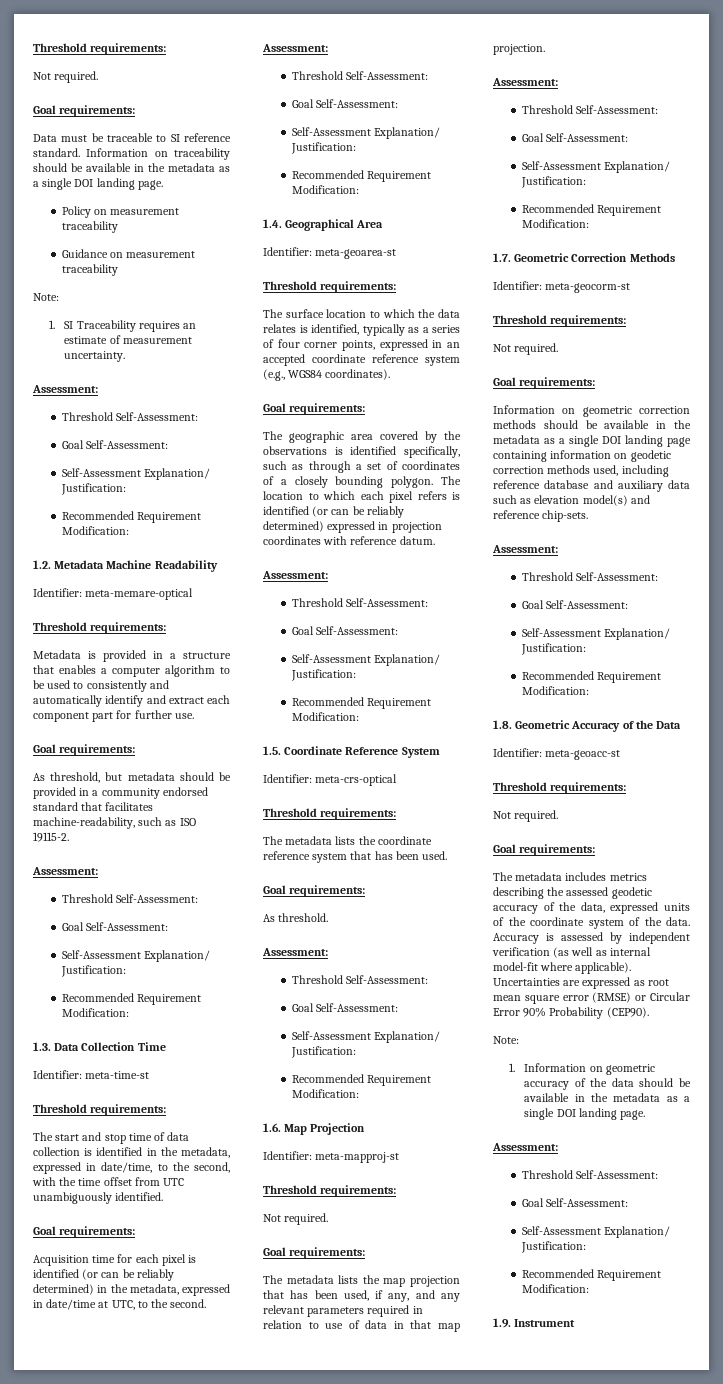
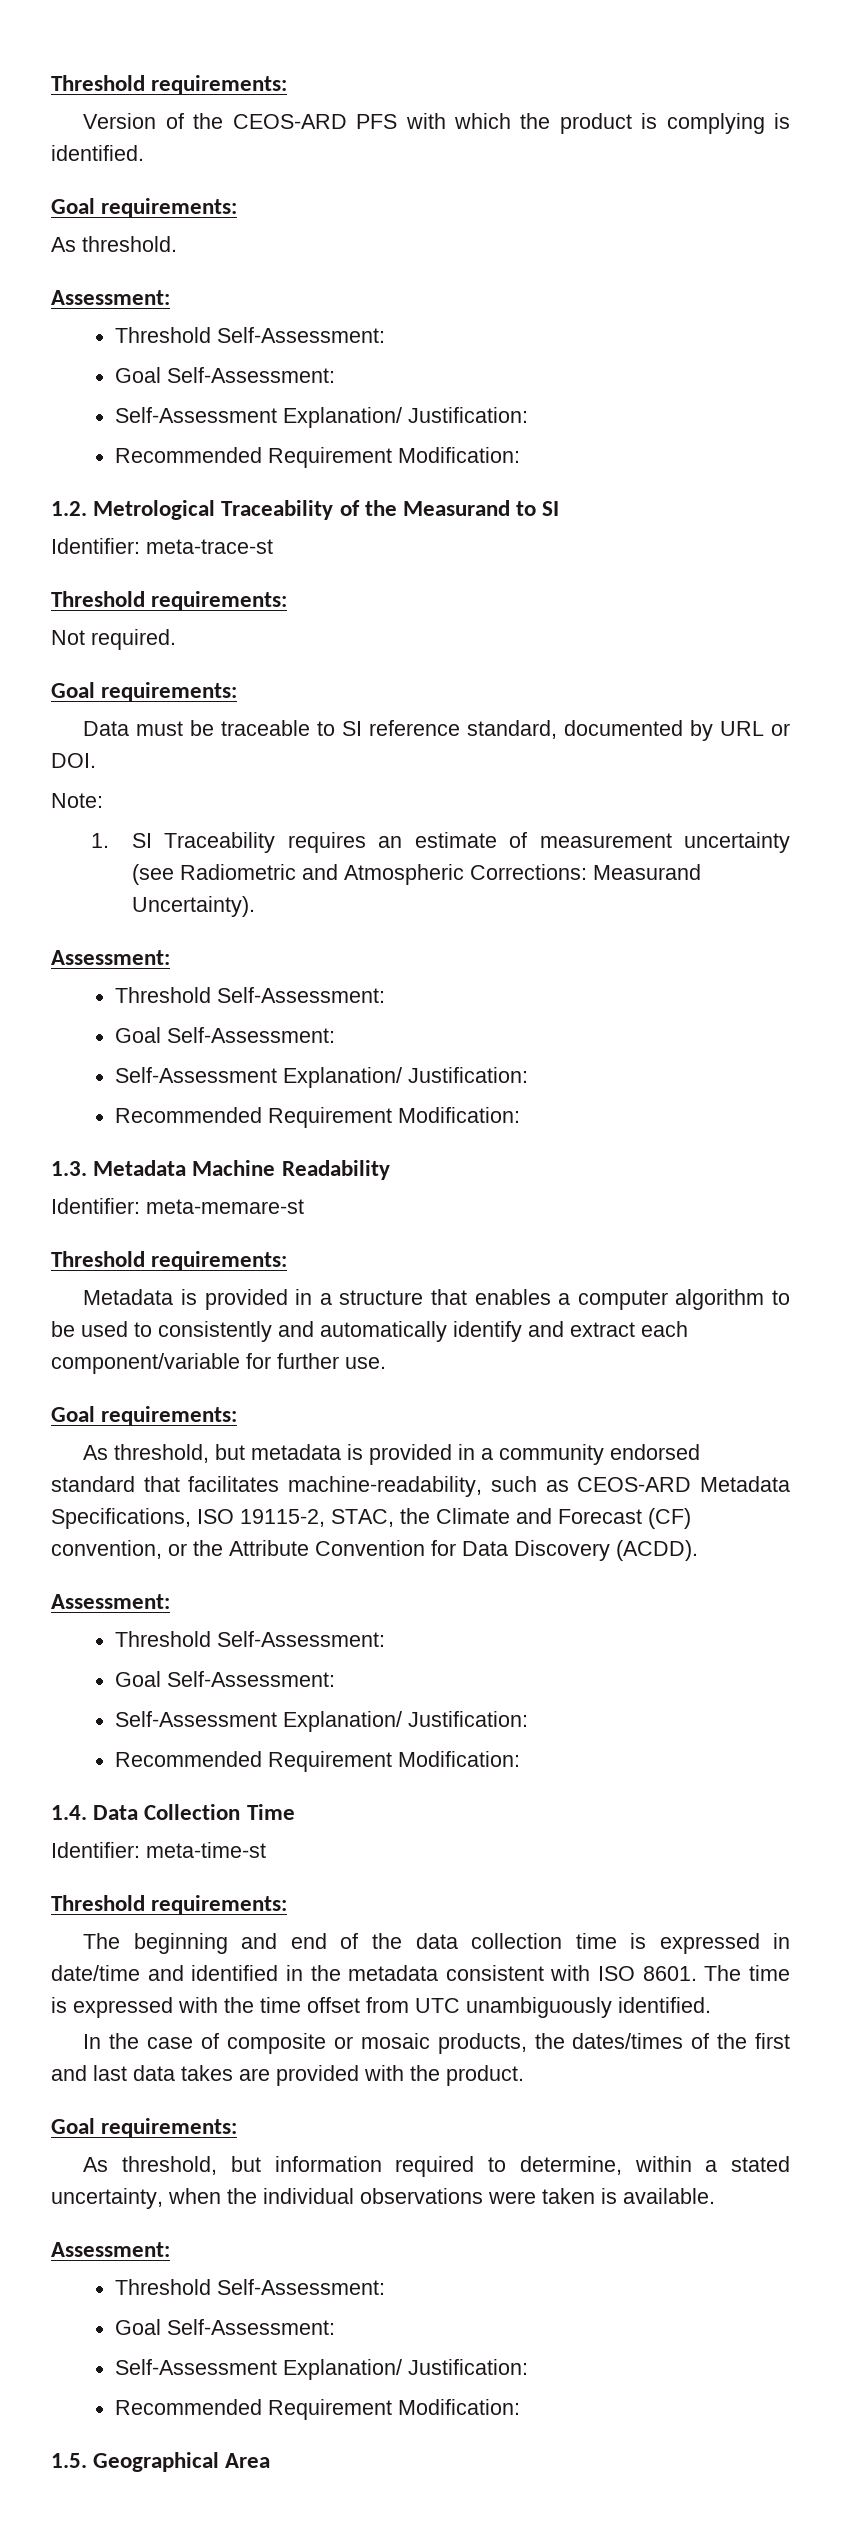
[33,43,167,55] [33,71,99,83] [33,105,136,117] [33,133,231,142] [33,148,231,160] [33,163,230,172] [33,178,163,190] [61,206,180,218] [61,221,118,233] [61,249,196,258] [61,264,118,276] [33,293,59,301] [48,320,197,332] [64,335,192,344] [64,351,126,362] Threshold requirements: // Not required. // Goal requirements: // Data must be traceable to SI reference standard. Information on traceability should be available in the metadata as a single DOI landing page. // Policy on measurement traceability // Guidance on measurement traceability // Note: // 1. SI Traceability requires an estimate of measurement uncertainty. -> [51,75,288,95] [83,113,791,134] [51,145,144,161] [51,198,238,218] [51,236,177,252] Threshold requirements: // Version of the CEOS-ARD PFS with which the product is complying is identified. // Goal requirements: // As threshold.
(51, 564) none -> [93,500,560,520] [51,538,273,554] [51,591,288,611] [51,629,176,650] [51,682,238,702] [83,720,790,741] [51,753,96,768] [51,793,103,808] [91,832,790,853] [131,864,701,885] [131,896,255,917] [51,950,170,965] [114,987,385,1003] [114,1027,335,1043] [114,1067,528,1088] [114,1107,520,1128] [51,1161,87,1176] Metrological Traceability of the Measurand to SI // Identifier: meta-trace-st // Threshold requirements: // Not required. // Goal requirements: // Data must be traceable to SI reference standard, documented by URL or DOI. // Note: // 1. SI Traceability requires an estimate of measurement uncertainty (see Radiometric and Atmospheric Corrections: Measurand Uncertainty). // Assessment: // Threshold Self-Assessment: // Goal Self-Assessment: // Self-Assessment Explanation/ Justification: // Recommended Requirement Modification: // 1.3.
[85,588,194,600] meta-memare-optical -> [146,1199,304,1214] meta-memare-st
[33,712,114,722] component part -> [51,1353,240,1374] component/variable
[179,772,231,781] should be -> [347,1444,364,1460] is
[179,818,196,826] [33,832,69,842] [32,867,98,875] [61,894,199,903] [61,922,169,931] [61,950,211,962] [60,965,126,977] [61,993,202,1005] [61,1008,129,1017] [33,1042,166,1051] [33,1070,150,1079] [33,1104,167,1116] [33,1132,190,1144] [33,1147,230,1158] [33,1162,230,1174] [32,1177,185,1186] [33,1192,164,1204] [33,1226,136,1238] [33,1254,197,1266] [33,1269,174,1281] [33,1284,230,1296] [33,1299,207,1310] ISO 19115-2. // Assessment: // Threshold Self-Assessment: // Goal Self-Assessment: // Self-Assessment Explanation/ Justification: // Recommended Requirement Modification: // 1.3. Data Collection Time // Identifier: meta-time-st // Threshold requirements: // The start and stop time of data collection is identified in the metadata, expressed in date/time, to the second, with the time offset from UTC unambiguously identified. // Goal requirements: // Acquisition time for each pixel is identified (or can be reliably determined) in the metadata, expressed in date/time at UTC, to the second. -> [577,1476,790,1492] [51,1508,691,1529] [51,1540,698,1561] CEOS-ARD Metadata Specifications, ISO 19115-2, STAC, the Climate and Forecast (CF) convention, or the Attribute Convention for Data Discovery (ACDD).
[285,219,384,231] [263,247,397,259] [263,281,397,293] [263,309,460,318] [263,324,460,336] [263,339,460,351] [263,354,460,366] [263,369,391,381] [263,403,366,415] [263,431,461,443] [263,446,460,458] [263,461,460,473] [263,476,461,488] [263,491,460,503] [263,506,404,518] [263,521,442,533] [263,536,435,545] Geographical Area // Identifier: meta-geoarea-st // Threshold requirements: // The surface location to which the data relates is identified, typically as a series of four corner points, expressed in an accepted coordinate reference system (e.g., WGS84 coordinates). // Goal requirements: // The geographic area covered by the observations is identified specifically, such as through a set of coordinates of a closely bounding polygon. The location to which each pixel refers is identified (or can be reliably determined) expressed in projection coordinates with reference datum. -> [93,1804,295,1820] [51,1842,266,1858] [51,1895,288,1915] [83,1933,790,1954] [51,1965,790,1981] [51,1997,711,2018] [83,2033,790,2054] [51,2065,524,2086] [51,2118,238,2138] [83,2156,790,2177] [51,2188,715,2209] Data Collection Time // Identifier: meta-time-st // Threshold requirements: // The beginning and end of the data collection time is expressed in date/time and identified in the metadata consistent with ISO 8601. The time is expressed with the time offset from UTC unambiguously identified. // In the case of composite or mosaic products, the dates/times of the first and last data takes are provided with the product. // Goal requirements: // As threshold, but information required to determine, within a stated uncertainty, when the individual observations were taken is available.
[284,746,440,758] [263,774,398,786] [263,808,397,820] [263,836,432,845] [263,851,448,863] [263,885,366,897] [263,913,329,922] [262,948,328,956] [291,975,429,984] [291,1003,399,1012] [291,1031,441,1043] [290,1046,356,1058] [291,1074,432,1086] [291,1089,359,1098] [263,1123,366,1135] [263,1151,400,1163] [263,1185,397,1197] [263,1213,329,1225] [263,1247,366,1259] [263,1275,460,1287] [263,1290,460,1302] [263,1305,423,1317] [263,1320,460,1332] [493,44,545,55] [492,78,558,86] [521,105,659,114] [521,133,629,142] [521,161,671,173] [520,176,586,188] [521,204,662,216] [521,219,589,228] [493,253,675,262] [493,281,631,293] [493,315,627,327] [493,343,559,355] [493,377,596,389] [493,405,690,417] [493,420,691,429] [493,435,691,447] [493,450,671,462] [493,465,669,477] [493,480,690,492] [493,495,650,506] [493,510,589,522] [492,545,558,553] [521,572,659,581] [521,600,629,609] [521,628,671,640] [520,643,586,655] [521,671,662,683] [521,686,589,695] [493,720,682,732] [493,748,621,760] [493,782,627,794] [493,810,559,822] [493,844,596,856] [493,872,647,881] [493,887,652,899] [493,902,690,914] [493,917,690,929] [493,932,690,944] [492,947,651,958] [493,962,632,974] [493,977,669,989] [493,992,690,1004] [493,1007,649,1019] [493,1036,519,1044] [508,1063,655,1075] [524,1078,691,1090] [524,1093,690,1102] [524,1108,646,1120] [492,1143,558,1151] [521,1170,659,1179] [521,1198,629,1207] [521,1226,671,1238] [520,1241,586,1253] [521,1269,662,1281] [521,1284,589,1293] [493,1318,576,1328] Coordinate Reference System // Identifier: meta-crs-optical // Threshold requirements: // The metadata lists the coordinate reference system that has been used. // Goal requirements: // As threshold. // Assessment: // Threshold Self-Assessment: // Goal Self-Assessment: // Self-Assessment Explanation/ Justification: // Recommended Requirement Modification: // 1.6. Map Projection // Identifier: meta-mapproj-st // Threshold requirements: // Not required. // Goal requirements: // The metadata lists the map projection that has been used, if any, and any relevant parameters required in relation to use of data in that map projection. // Assessment: // Threshold Self-Assessment: // Goal Self-Assessment: // Self-Assessment Explanation/ Justification: // Recommended Requirement Modification: // 1.7. Geometric Correction Methods // Identifier: meta-geocorm-st // Threshold requirements: // Not required. // Goal requirements: // Information on geometric correction methods should be available in the metadata as a single DOI landing page containing information on geodetic correction methods used, including reference database and auxiliary data such as elevation model(s) and reference chip-sets. // Assessment: // Threshold Self-Assessment: // Goal Self-Assessment: // Self-Assessment Explanation/ Justification: // Recommended Requirement Modification: // 1.8. Geometric Accuracy of the Data // Identifier: meta-geoacc-st // Threshold requirements: // Not required. // Goal requirements: // The metadata includes metrics describing the assessed geodetic accuracy of the data, expressed units of the coordinate system of the data. Accuracy is assessed by independent verification (as well as internal model-fit where applicable). Uncertainties are expressed as root mean square error (RMSE) or Circular Error 90% Probability (CEP90). // Note: // 1. Information on geometric accuracy of the data should be available in the metadata as a single DOI landing page. // Assessment: // Threshold Self-Assessment: // Goal Self-Assessment: // Self-Assessment Explanation/ Justification: // Recommended Requirement Modification: // 1.9. Instrument -> [93,2452,271,2472] Geographical Area

